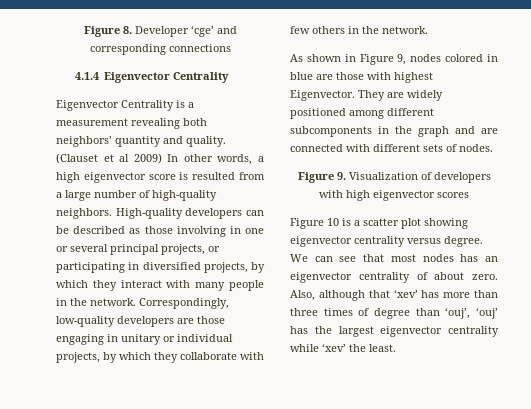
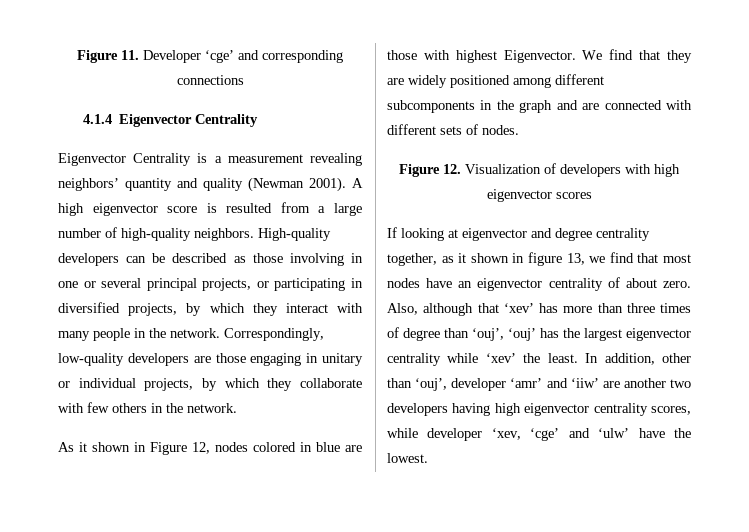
[83,26,132,37] Figure 8. -> [77,50,139,63] Figure 11.
[183,118,207,126] both -> (362, 159) none
[186,136,226,147] [56,153,264,165] quality. (Clauset et al 2009) In other words, a -> [203,177,363,192] quality (Newman 2001). A
(303, 58) none -> [79,442,87,452] it
[397,54,407,65] 9, -> [192,442,210,454] 12,
[358,90,385,101] They -> [582,49,692,63] We find that they
[336,172,346,180] 9. -> [443,164,461,174] 12.
[290,218,468,229] [290,236,483,247] [290,254,357,262] Figure 10 is a scatter plot showing eigenvector centrality versus degree. We can see -> [387,227,650,241] [387,252,634,266] If looking at eigenvector and degree centrality together, as it shown in figure 13, we find
[460,254,479,262] has -> [426,278,453,288] have
(396, 348) none -> [585,353,691,365] [387,378,691,391] [387,403,691,416] [387,428,691,441] [387,453,428,463] In addition, other than ‘ouj’, developer ‘amr’ and ‘iiw’ are another two developers having high eigenvector centrality scores, while developer ‘xev, ‘cge’ and ‘ulw’ have the lowest.

